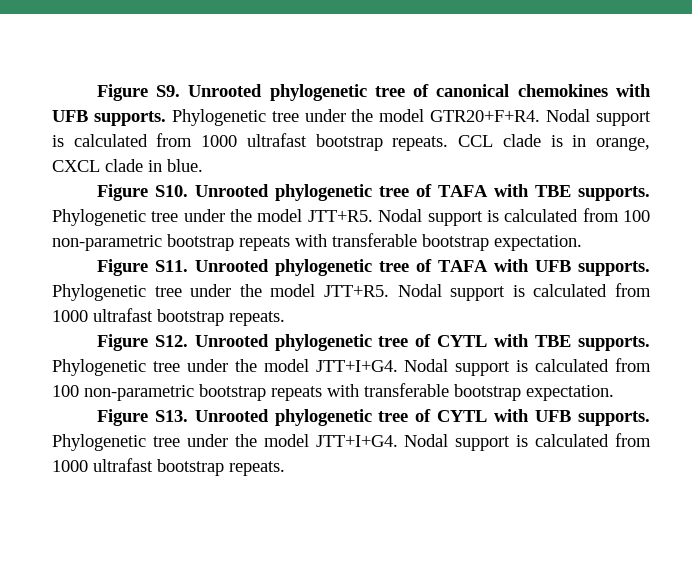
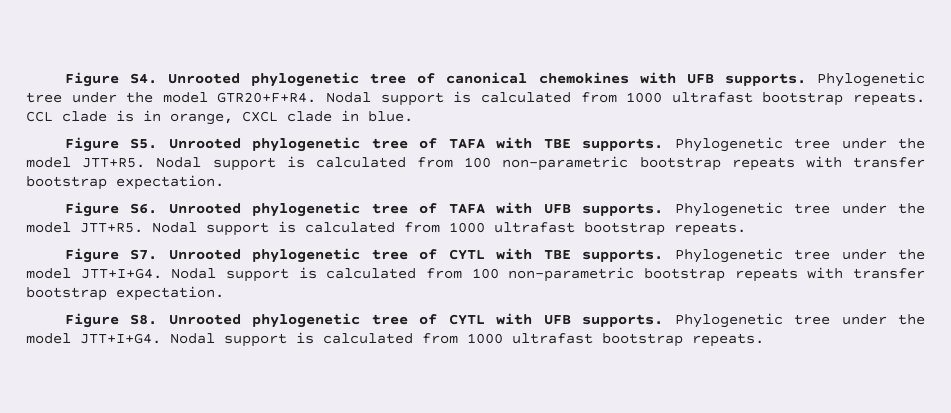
[96,84,181,101] Figure S9. -> [64,72,157,87] Figure S4.
[154,185,188,197] S10. -> [130,138,158,149] S5.
[332,233,582,251] [96,259,188,276] transferable bootstrap expectation. // Figure S11. -> [852,157,925,168] [26,175,224,190] [64,202,158,217] transfer bootstrap expectation. // Figure S6.
[154,335,188,347] S12. -> [130,249,158,260] S7.
[364,383,614,401] [96,409,188,426] transferable bootstrap expectation. // Figure S13. -> [853,268,925,279] [26,286,224,301] [64,313,158,328] transfer bootstrap expectation. // Figure S8.

